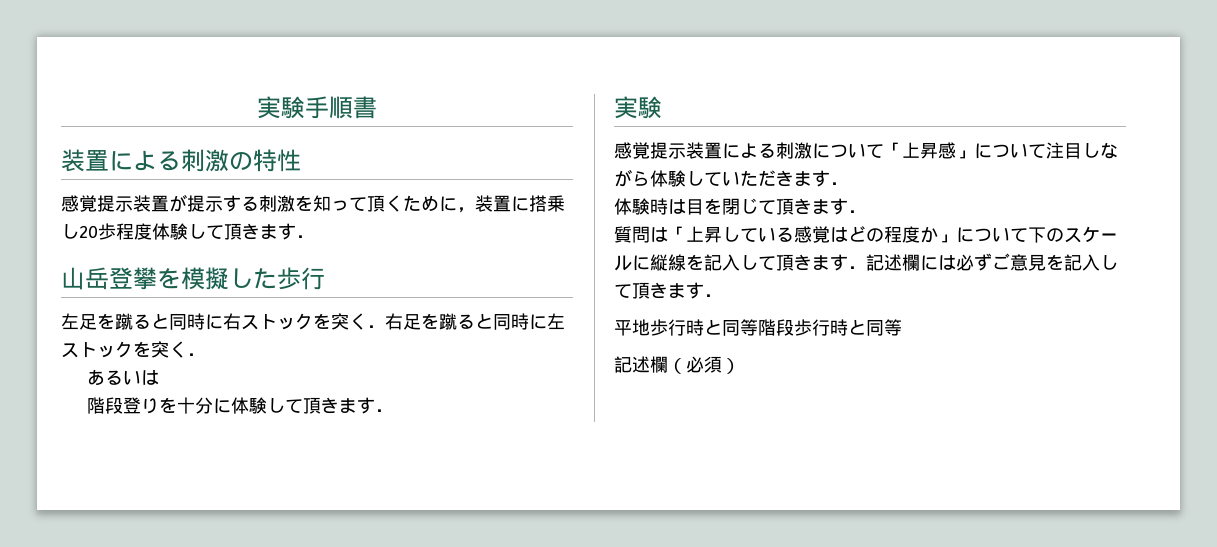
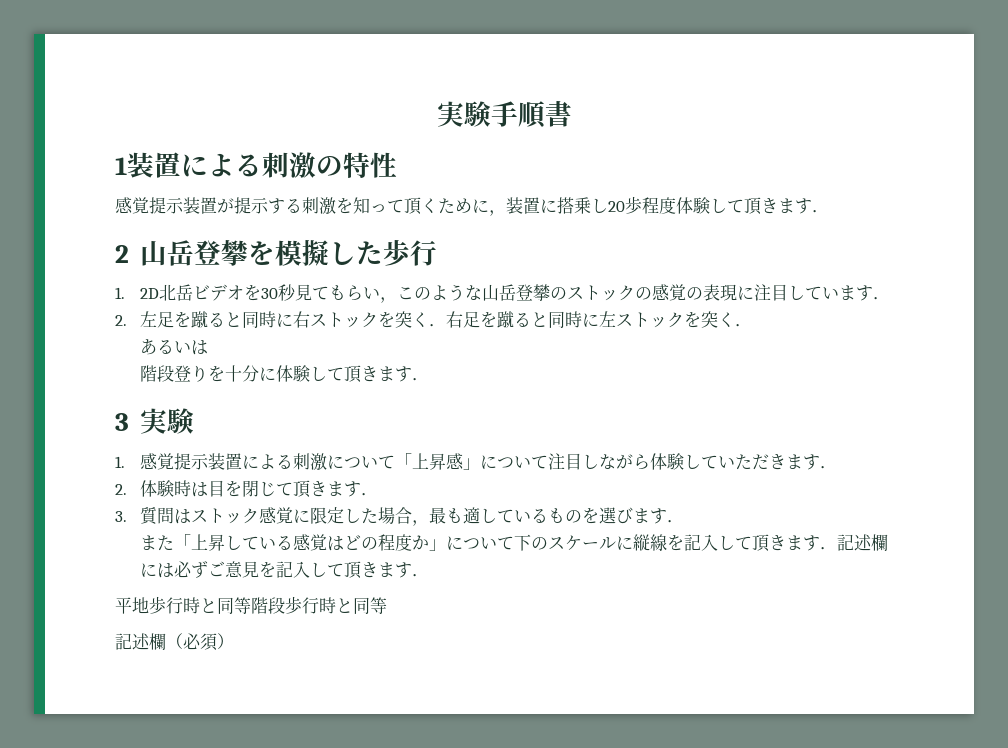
(377, 107) none -> [115,157,127,175] 1
(314, 236) none -> [115,245,129,263] 2
(325, 278) none -> [115,284,891,303] [115,315,127,326] 1. 2D北岳ビデオを30秒見てもらい，このような山岳登攀のストックの感覚の表現に注目しています． // 2.
(393, 410) none -> [115,413,129,431] 3
(662, 107) none -> [115,456,125,468] 1.
(848, 183) none -> [115,484,127,495] 2.
[614,226,668,243] 質問は -> [115,507,685,526] [140,535,175,551] 3.質問はストック感覚に限定した場合，最も適しているものを選びます． // また

